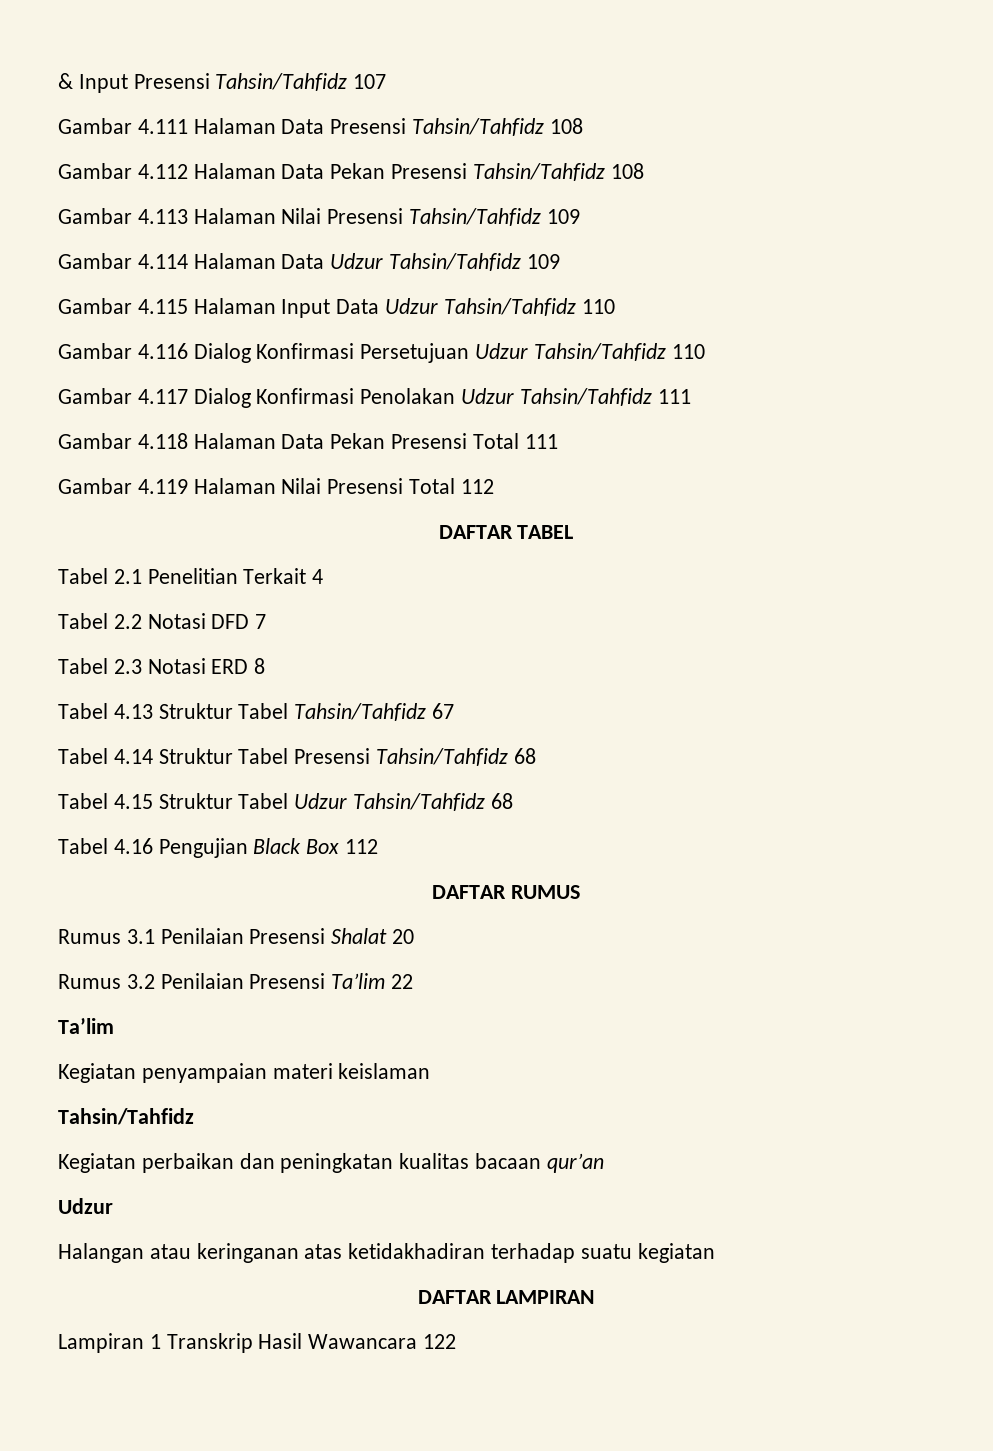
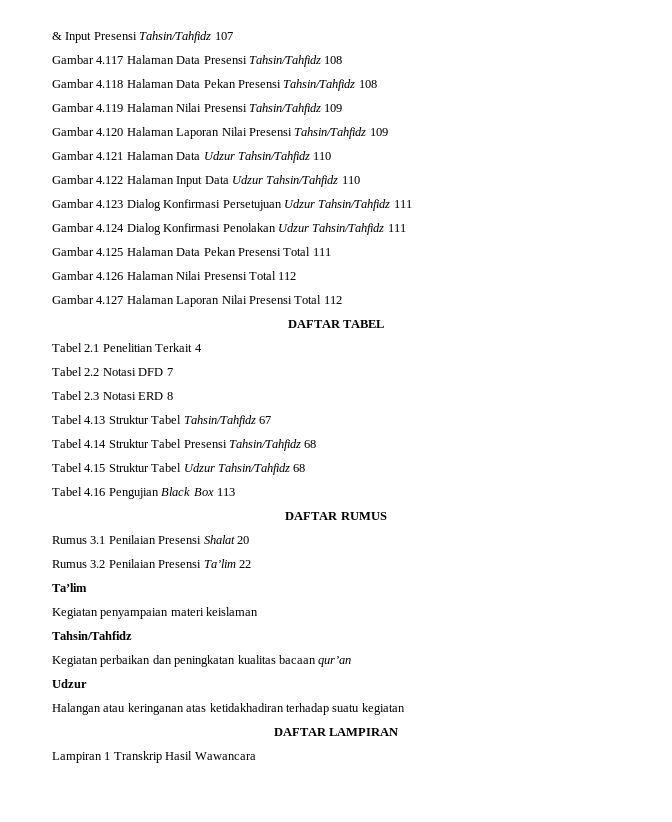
[137,119,188,134] 4.111 -> [96,56,124,64] 4.117
[137,164,188,179] 4.112 -> [96,80,124,88] 4.118
[137,209,188,224] 4.113 -> [96,104,124,112] 4.119
[137,254,188,269] 4.114 -> [96,127,388,139] [52,151,124,160] 4.120 Halaman Laporan Nilai Presensi Tahsin/Tahfidz 109 // Gambar 4.121
[526,254,560,269] [58,298,188,314] 109 // Gambar 4.115 -> [313,152,332,160] [52,175,124,184] 110 // Gambar 4.122
[137,343,188,359] 4.116 -> [96,200,124,208] 4.123
[671,344,705,359] [58,388,188,404] 110 // Gambar 4.117 -> [393,200,412,208] [52,223,125,232] 111 // Gambar 4.124
[137,433,188,449] 4.118 -> [96,248,124,256] 4.125
[137,479,188,494] 4.119 -> [96,272,124,280] 4.126
(494, 486) none -> [52,295,342,307] // Gambar 4.127 Halaman Laporan Nilai Presensi Total 112
[345,839,379,854] 112 -> [216,488,235,496] 113
[423,1334,457,1349] 122 -> (256, 756) none

